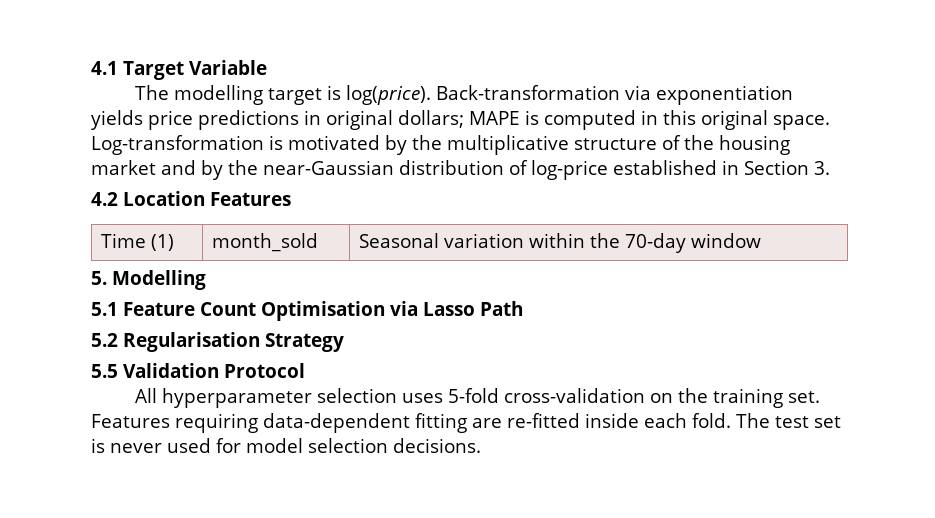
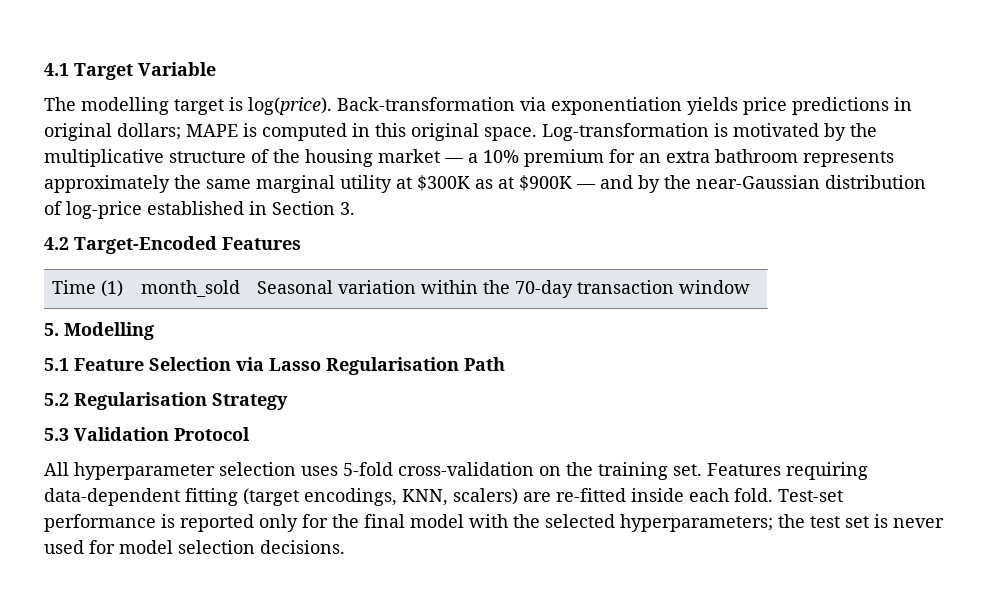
(156, 167) none -> [444,149,894,167] [44,175,596,193] — a 10% premium for an extra bathroom represents approximately the same marginal utility at $300K as at $900K —
[123,191,205,206] Location -> [74,236,217,254] Target-Encoded
(687, 243) none -> [577,280,675,294] transaction
[200,301,385,321] Count Optimisation -> [149,357,231,371] Selection
(475, 309) none -> [326,357,459,375] Regularisation
[91,364,118,378] 5.5 -> [44,428,69,441] 5.3
(467, 423) none -> [243,488,518,506] (target encodings, KNN, scalers)
[736,413,770,428] The -> [778,489,843,502] [44,514,805,532] Test-set performance is reported only for the final model with the selected hyperparameters; the

